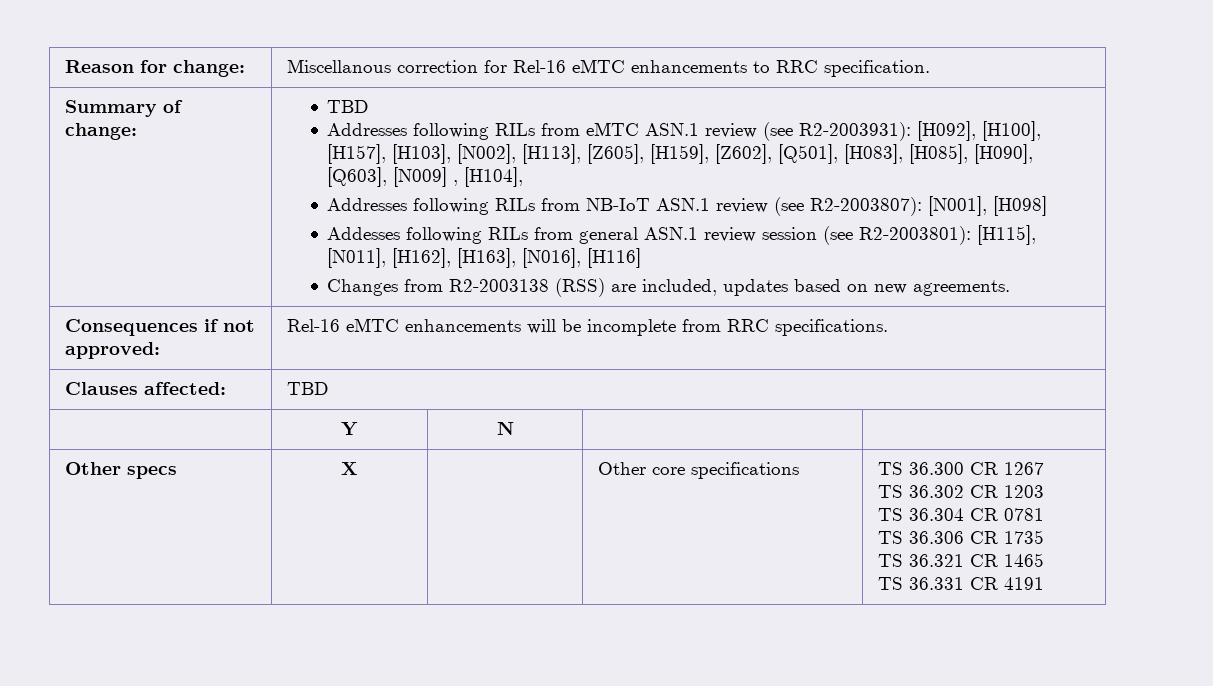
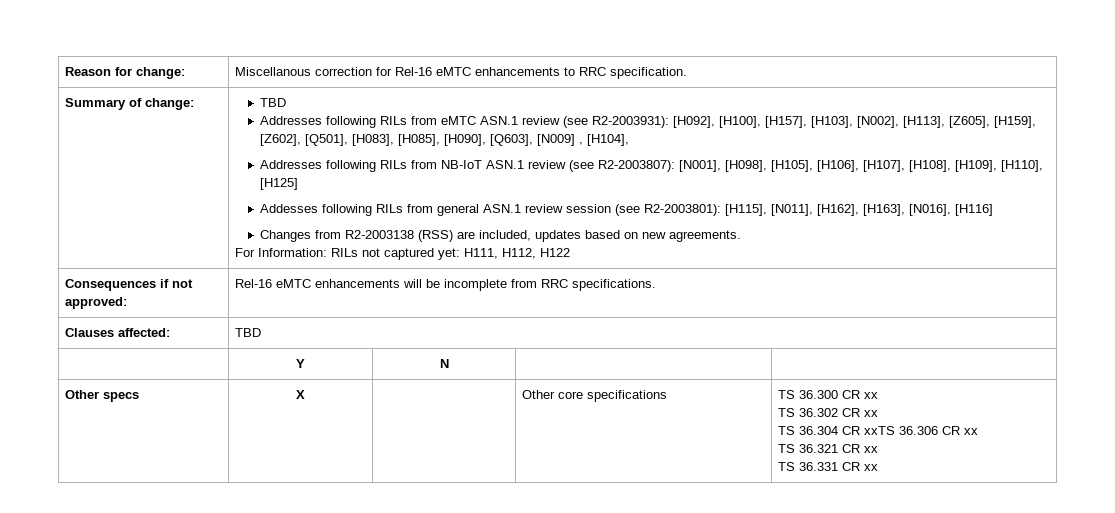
[993,196,1048,216] [H098] -> [724,160,1043,172] [259,178,298,190] [H098], [H105], [H106], [H107], [H108], [H109], [H110], [H125]
(1011, 288) none -> [235,248,571,260] // For Information: RILs not captured yet: H111, H112, H122
[1003,462,1044,475] 1267 -> [864,392,879,399] xx
[1003,485,1044,498] 1203 -> [864,410,879,417] xx
[1003,508,1044,521] [877,531,903,544] 0781 // TS -> [864,426,896,435] xxTS
[1003,530,1044,544] 1735 -> [964,428,979,435] xx
[1003,553,1044,567] 1465 -> [864,446,879,453] xx
[1003,577,1044,590] 4191 -> [864,464,879,471] xx

